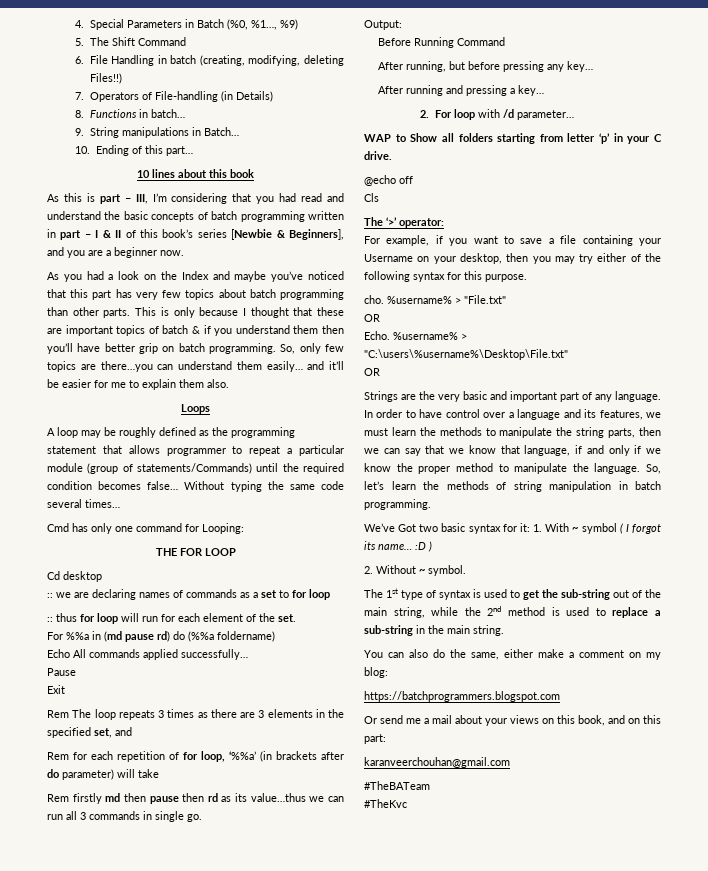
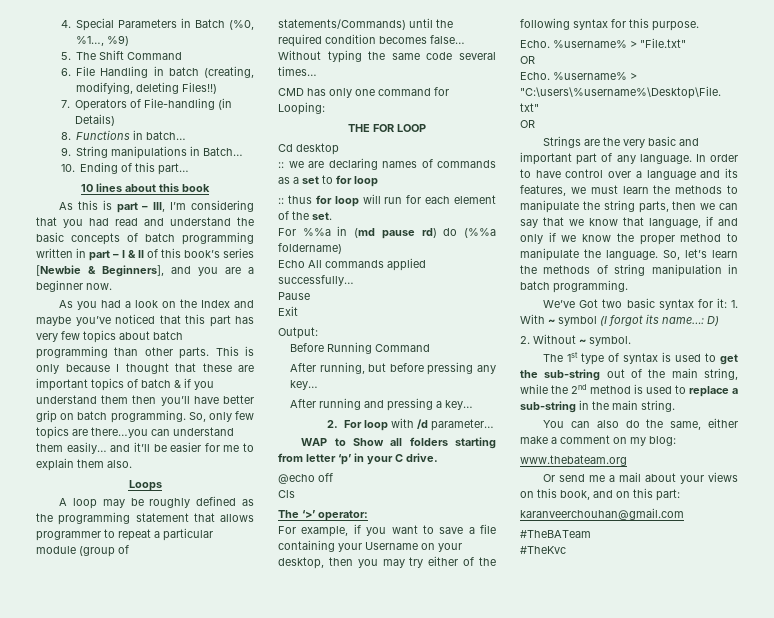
[47,523,69,532] Cmd -> [278,88,304,96] CMD
[47,709,344,720] [47,727,132,738] [47,751,344,762] [47,769,159,780] [47,793,344,804] [47,811,202,822] // Rem The loop repeats 3 times as there are 3 elements in the specified set, and // Rem for each repetition of for loop, ‘%%a’ (in brackets after do parameter) will take // Rem firstly md then pause then rd as its value…thus we can run all 3 commands in single go. -> (298, 311) none
[364,295,384,304] cho. -> [520,40,550,48] Echo.
[619,523,661,534] [364,541,432,552] ( I forgot its name… :D ) -> [600,314,719,326] (I forgot its name…: D)
[364,691,560,702] https://batchprogrammers.blogspot.com -> [520,455,627,466] www.thebateam.org

